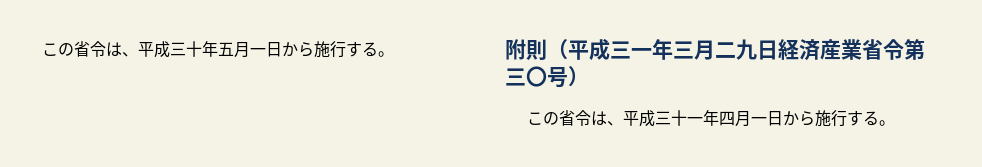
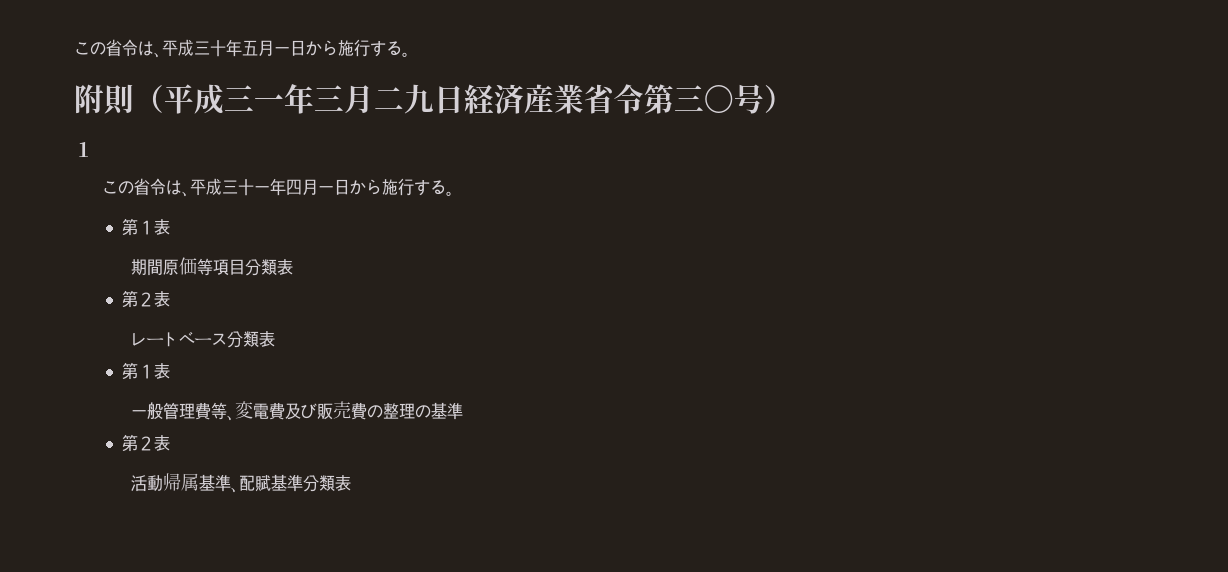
(589, 76) none -> [74,142,93,157] // １
(896, 123) none -> [122,218,171,236] [130,257,293,276] [122,290,171,308] [130,331,275,348] [122,362,171,380] [130,401,463,421] [122,434,171,452] [130,473,351,493] // 第１表 // 期間原価等項目分類表 // 第２表 // レートベース分類表 // 第１表 // 一般管理費等、変電費及び販売費の整理の基準 // 第２表 // 活動帰属基準、配賦基準分類表

